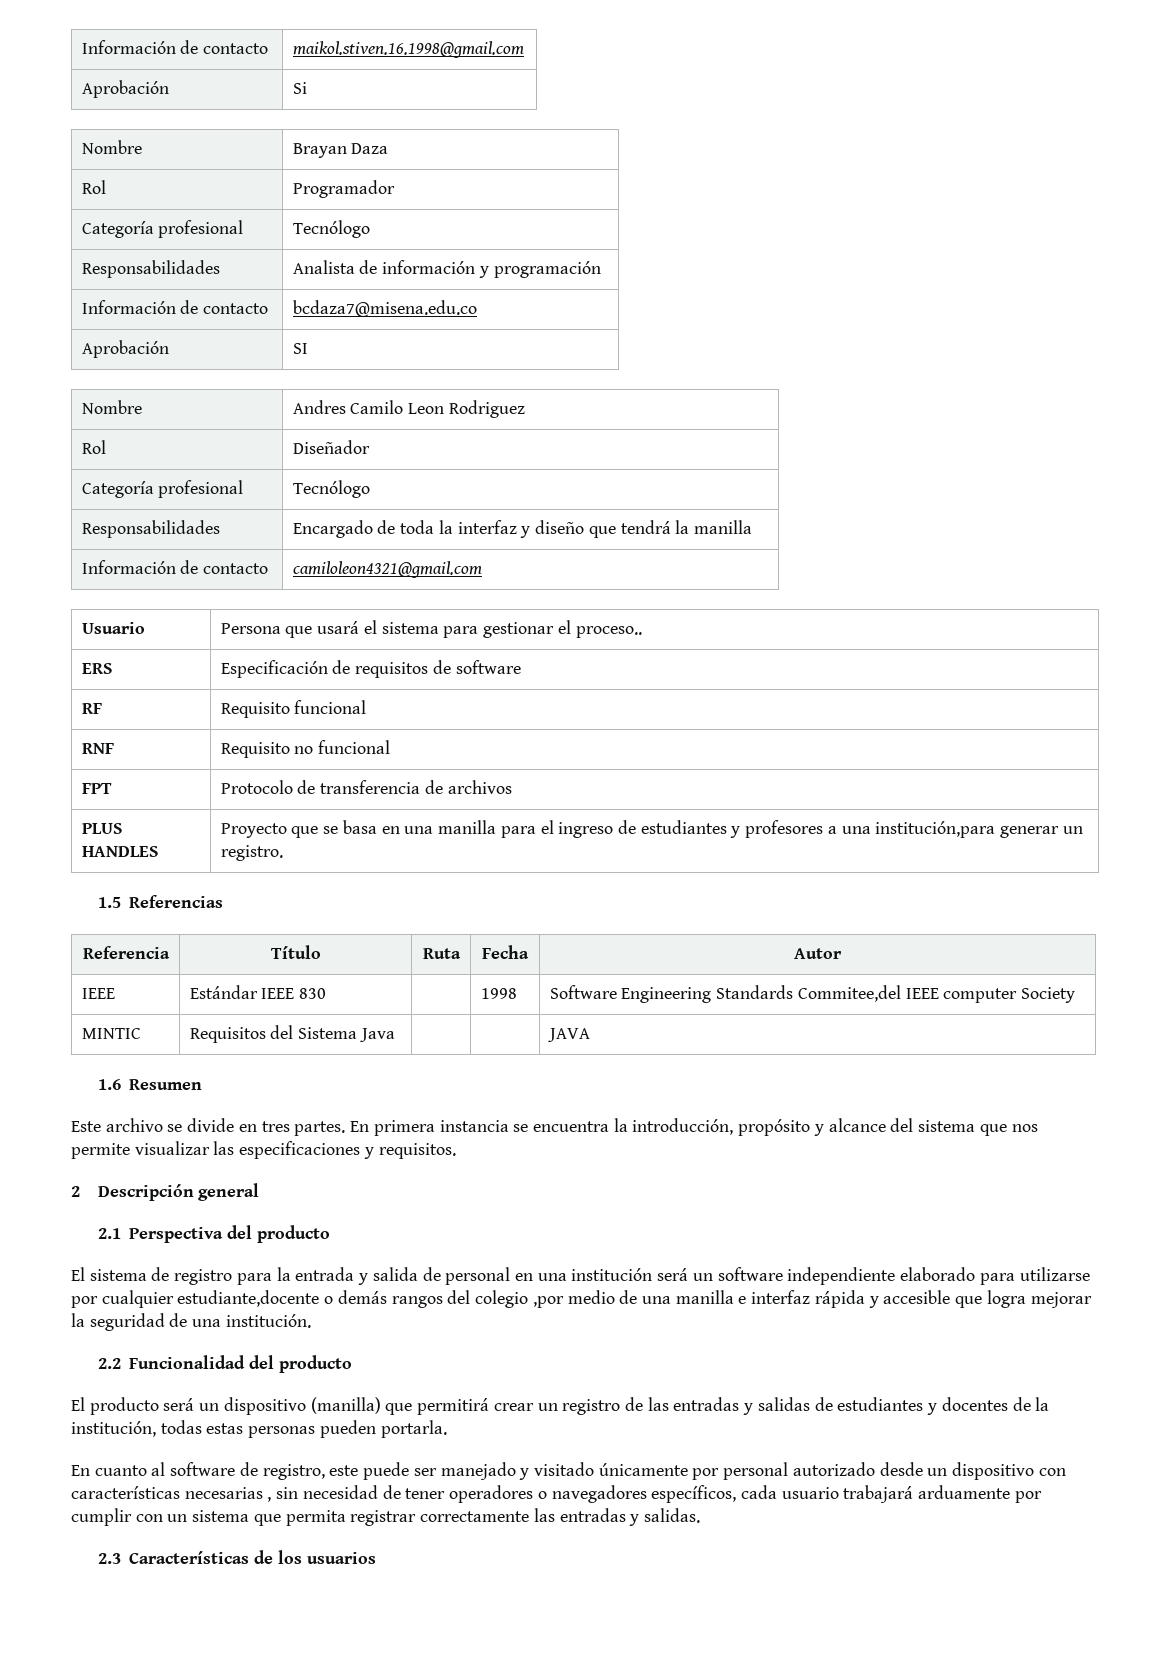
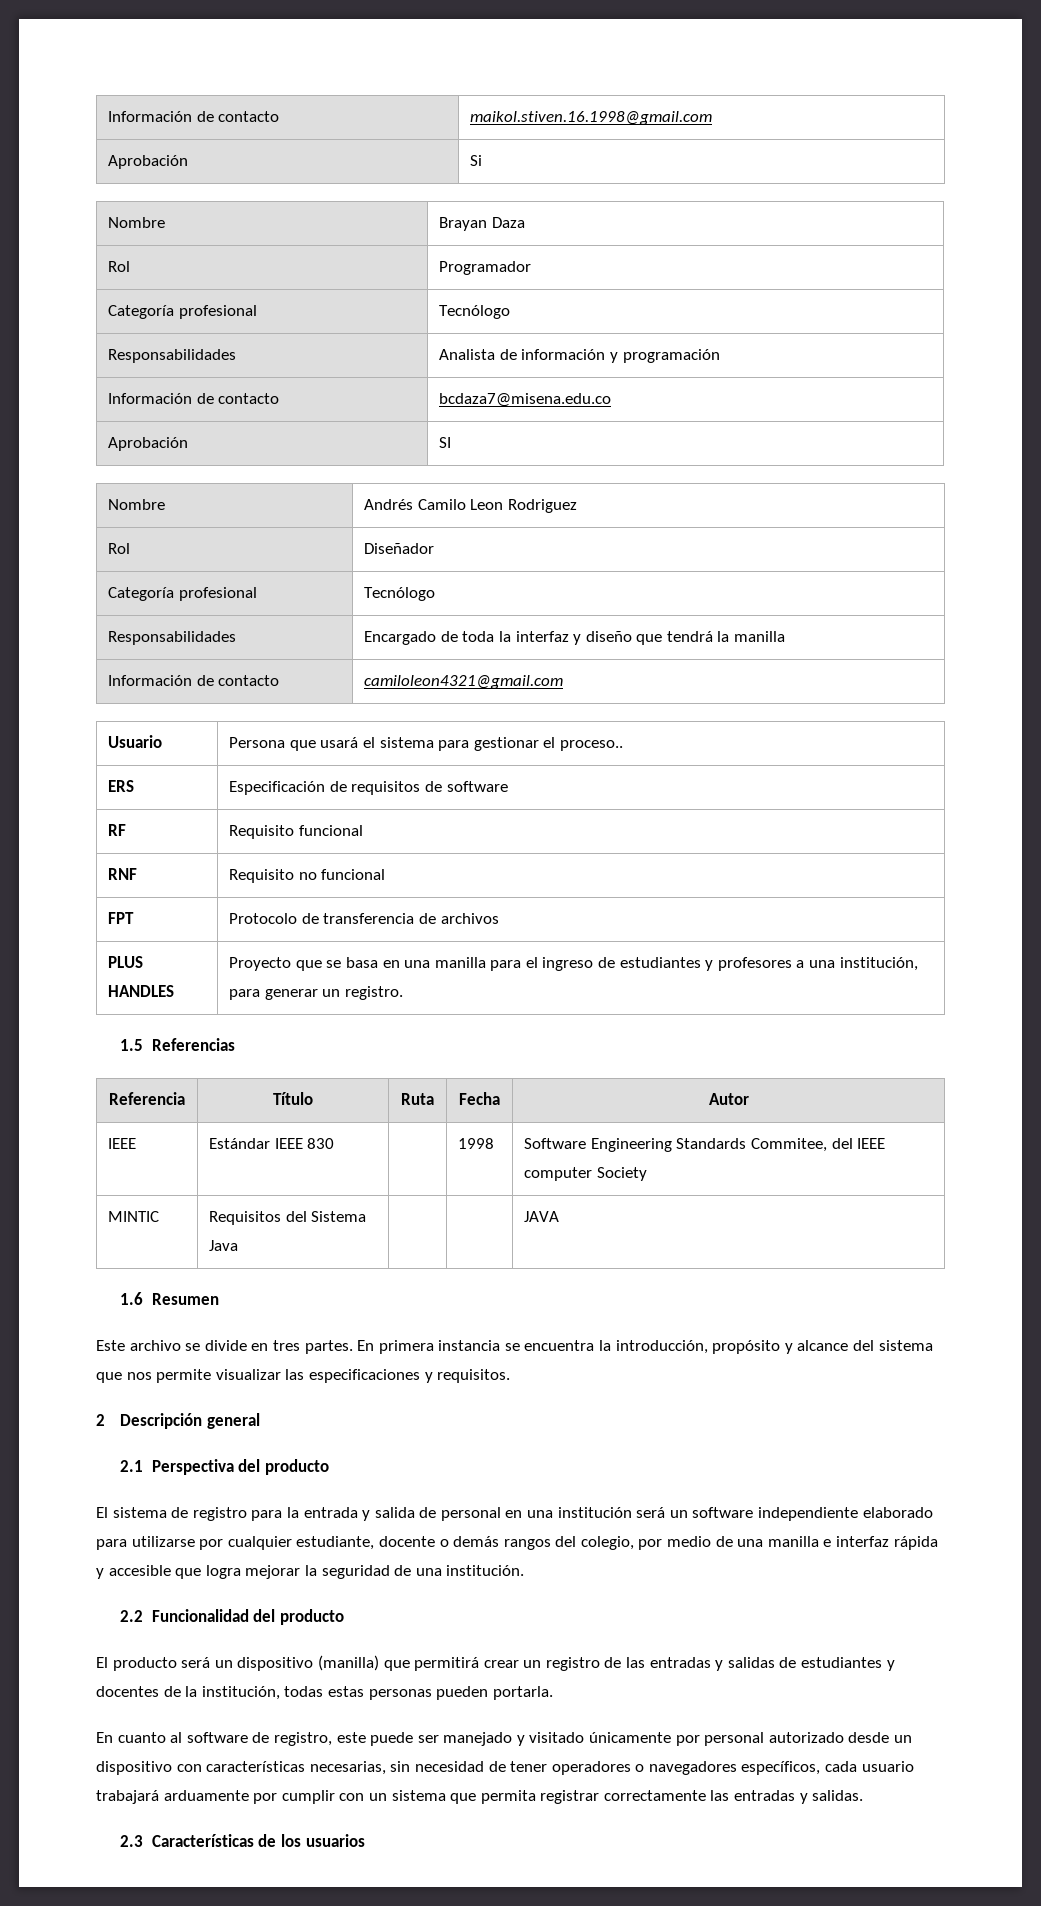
[292,400,346,414] Andres -> [364,499,414,510] Andrés
[875,821,996,838] institución,para -> [839,957,918,971] [229,989,261,1000] institución, para
[797,985,901,1002] Commitee,del -> [750,1138,853,1152] Commitee, del
[177,1290,320,1307] estudiante,docente -> [296,1536,435,1550] estudiante, docente
[475,1290,564,1308] colegio ,por -> [580,1536,663,1550] colegio, por
[184,1487,272,1502] necesarias , -> [309,1761,386,1775] necesarias,

